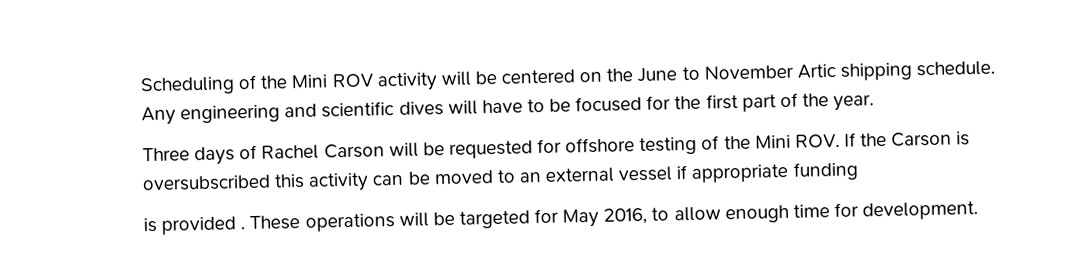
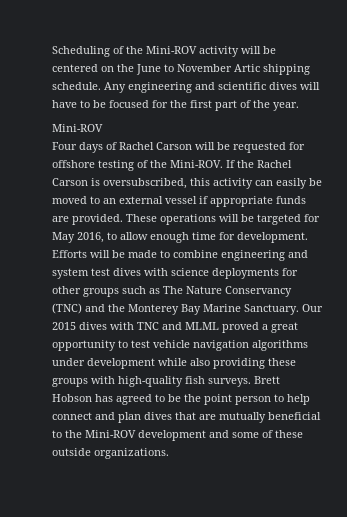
[291,73,373,89] Mini ROV -> [145,46,197,54] Mini-ROV
[142,147,191,162] Three -> [51,124,103,132] [51,142,77,150] Mini-ROV // Four
[754,133,840,149] Mini ROV. -> [169,160,223,168] Mini-ROV.
(888, 139) none -> [256,160,292,168] Rachel
[142,174,272,192] oversubscribed -> [102,178,187,189] oversubscribed,
(405, 180) none -> [275,178,307,189] easily
[792,161,859,181] [143,216,246,235] funding // is provided . -> [275,196,306,204] [51,214,123,225] funds are provided.
(979, 211) none -> [51,250,308,261] [51,268,298,279] [51,286,292,297] [51,303,323,315] [51,322,298,333] [51,340,308,351] [51,358,296,369] [51,376,280,387] [51,394,310,405] [51,412,321,423] [51,430,303,441] [51,448,169,459] Efforts will be made to combine engineering and system test dives with science deployments for other groups such as The Nature Conservancy (TNC) and the Monterey Bay Marine Sanctuary. Our 2015 dives with TNC and MLML proved a great opportunity to test vehicle navigation algorithms under development while also providing these groups with high-quality fish surveys. Brett Hobson has agreed to be the point person to help connect and plan dives that are mutually beneficial to the Mini-ROV development and some of these outside organizations.

